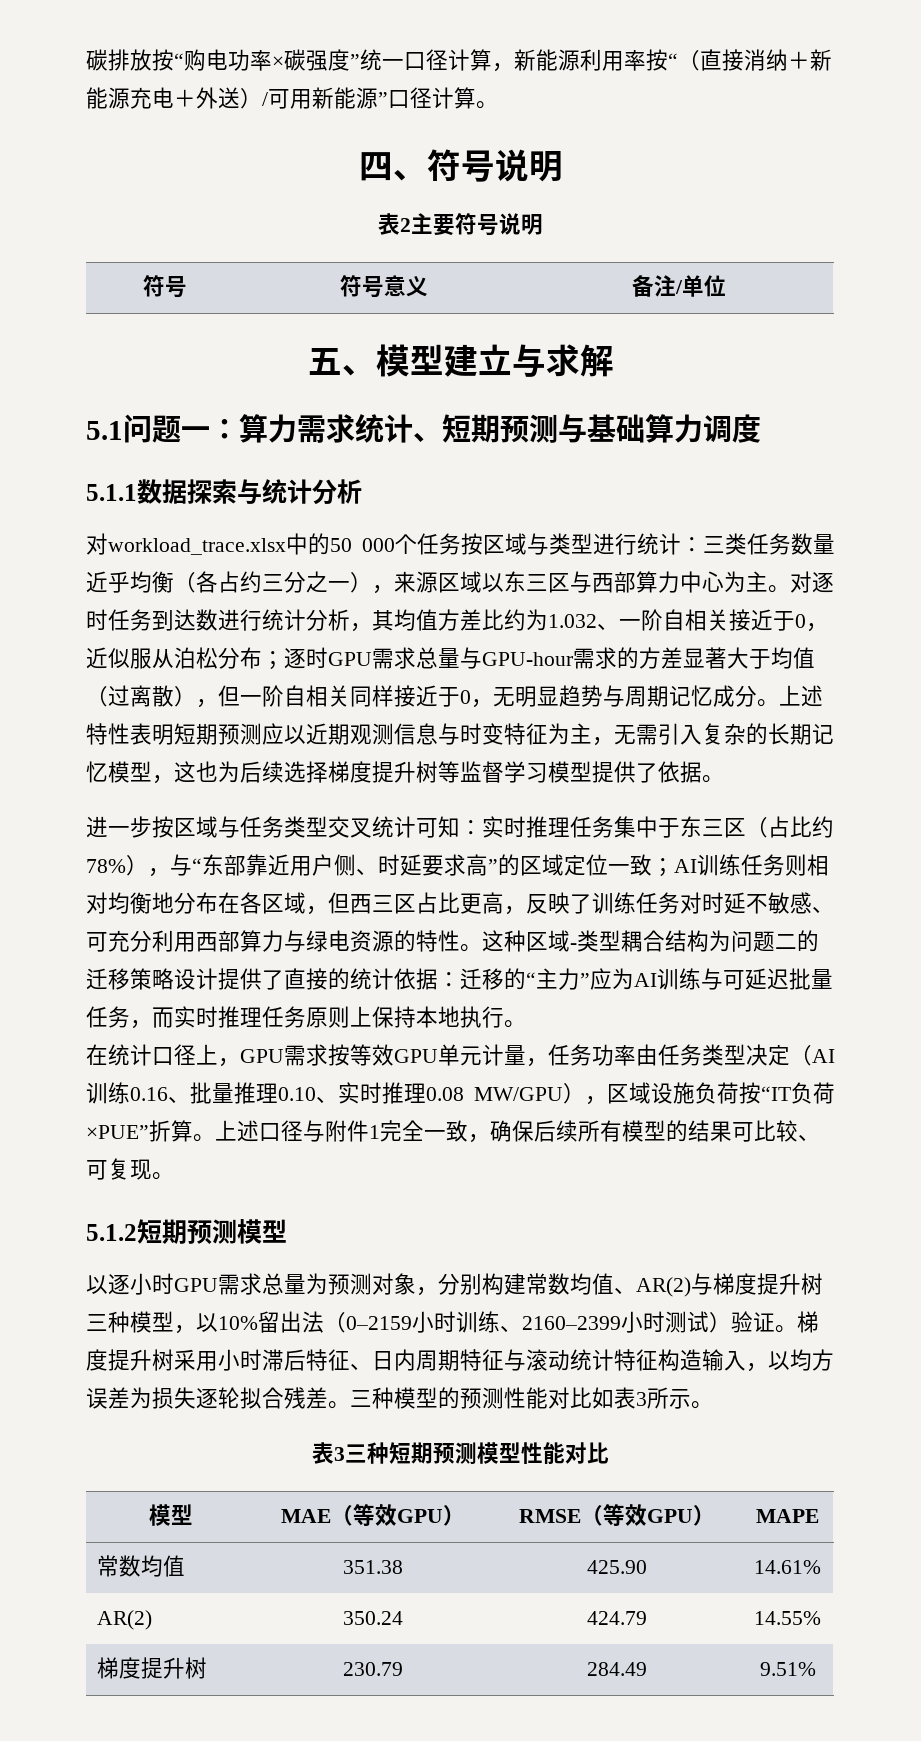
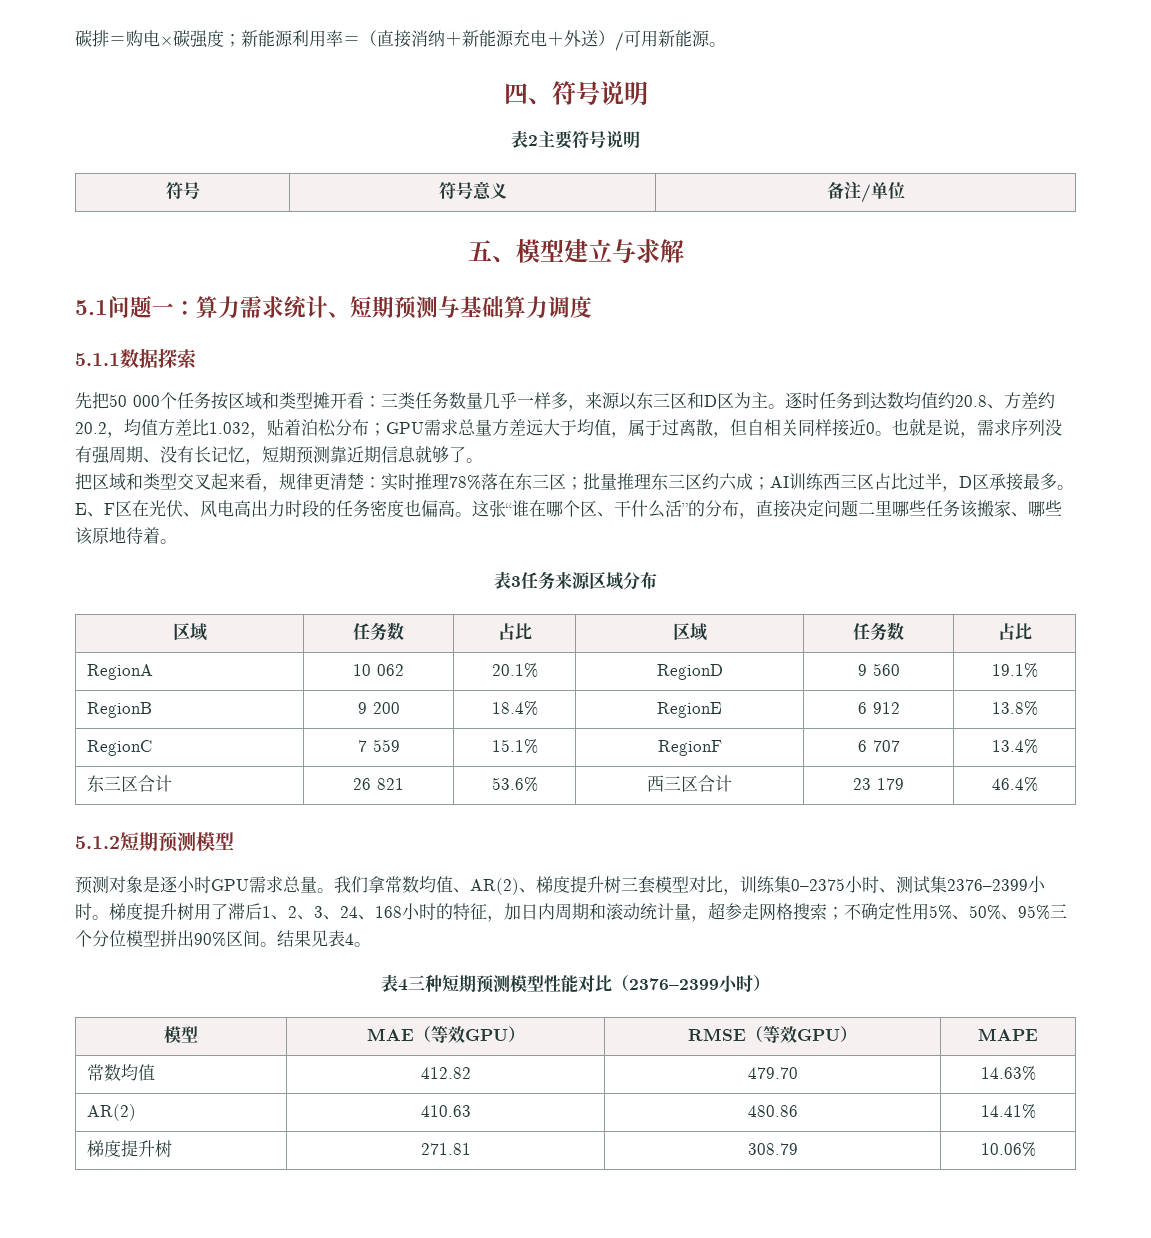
[130,49,514,72] 放按“购电功率×碳强度”统一口径计算， -> [109,30,241,48] ＝购电×碳强度；
[646,49,678,71] 按“ -> [343,36,360,45] ＝
[378,87,476,109] ”口径计算 -> (710, 38) none
[237,479,362,505] [86,533,330,555] 与统计分析 // 对workload_trace.xlsx中的 -> [75,392,109,409] // 先把
[527,533,835,555] [86,571,834,594] [86,609,828,632] [86,647,174,669] 与类型进行统计：三类任务数量近乎均衡（各占约三分之一），来源区域以东三区与西部算力中心为主。对逐时任务到达数进行统计分析，其均值方差比约为1.032、一阶自相关接近于0，近似服从 -> [262,392,1055,411] [75,419,301,438] 和类型摊开看：三类任务数量几乎一样多，来源以东三区和D区为主。逐时任务到达数均值约20.8、方差约20.2，均值方差比1.032，贴着
[284,647,815,669] [86,685,823,708] [86,723,834,746] [86,761,724,784] [86,816,834,838] [86,854,829,877] [86,892,834,915] [86,930,819,952] [86,968,833,990] [86,1006,526,1029] [86,1044,835,1067] [86,1082,835,1105] [86,1120,820,1143] [86,1158,174,1180] 逐时GPU需求总量与GPU-hour需求的方差显著大于均值（过离散），但一阶自相关同样接近于0，无明显趋势与周期记忆成分。上述特性表明短期预测应以近期观测信息与时变特征为主，无需引入复杂的长期记忆模型，这也为后续选择梯度提升树等监督学习模型提供了依据。 // 进一步按区域与任务类型交叉统计可知：实时推理任务集中于东三区（占比约78%），与“东部靠近用户侧、时延要求高”的区域定位一致；AI训练任务则相对均衡地分布在各区域，但西三区占比更高，反映了训练任务对时延不敏感、可充分利用西部算力与绿电资源的特性。这种区域-类型耦合结构为问题二的迁移策略设计提供了直接的统计依据：迁移的“主力”应为AI训练与可延迟批量任务，而实时推理任务原则上保持本地执行。 // 在统计口径上，GPU需求按等效GPU单元计量，任务功率由任务类型决定（AI训练0.16、批量推理0.10、实时推理0.08 MW/GPU），区域设施负荷按“IT负荷×PUE”折算。上述口径与附件1完全一致，确保后续所有模型的结果可比较、可复现。 -> [386,418,1062,438] [75,445,483,465] [75,473,1074,492] [75,500,1062,519] [75,527,177,545] [494,571,657,590] [172,623,207,641] [353,622,404,641] [497,623,532,640] [672,623,707,641] [853,622,904,641] [997,623,1032,640] [86,664,153,680] [353,664,404,676] [491,663,538,678] [656,664,723,680] [857,663,900,676] [991,663,1038,678] [86,702,152,718] [357,702,400,714] [491,701,538,716] [657,702,722,718] [857,702,900,714] [991,701,1038,716] [86,740,152,756] [357,739,400,752] [491,739,538,754] [657,740,722,756] [857,740,900,752] [991,739,1038,754] [86,775,172,792] [353,778,404,790] [491,777,538,792] [647,775,732,792] [853,778,904,790] [991,777,1038,792] GPU需求总量方差远大于均值，属于过离散，但自相关同样接近0。也就是说，需求序列没有强周期、没有长记忆，短期预测靠近期信息就够了。 // 把区域和类型交叉起来看，规律更清楚：实时推理78%落在东三区；批量推理东三区约六成；AI训练西三区占比过半，D区承接最多。E、F区在光伏、风电高出力时段的任务密度也偏高。这张“谁在哪个区、干什么活”的分布，直接决定问题二里哪些任务该搬家、哪些该原地待着。 // 表3任务来源区域分布 // 区域 | 任务数 | 占比 | 区域 | 任务数 | 占比 // RegionA | 10 062 | 20.1% | RegionD | 9 560 | 19.1% // RegionB | 9 200 | 18.4% | RegionE | 6 912 | 13.8% // RegionC | 7 559 | 15.1% | RegionF | 6 707 | 13.4% // 东三区合计 | 26 821 | 53.6% | 西三区合计 | 23 179 | 46.4%
[86,1275,108,1294] 以 -> [75,876,160,894] 预测对象是
[306,1273,526,1296] 为预测对象，分别构建 -> [317,876,385,893] 。我们拿
[691,1273,713,1295] 与 -> [519,888,536,893] 、
[108,1311,819,1334] [86,1349,372,1371] 种模型，以10%留出法（0–2159小时训练、2160–2399小时测试）验证。梯度提升树采用小时滞后特征、 -> [638,876,1046,895] [75,903,521,922] 套模型对比，训练集0–2375小时、测试集2376–2399小时。梯度提升树用了滞后1、2、3、24、168小时的特征，加
[460,1349,526,1371] 特征与 -> [589,903,606,920] 和
[614,1349,834,1372] [86,1387,713,1409] [312,1442,345,1464] 特征构造输入，以均方误差为损失逐轮拟合残差。三种模型的预测性能对比如表3所示。 // 表3 -> [674,902,1067,922] [75,930,371,947] [381,974,408,992] 量，超参走网格搜索；不确定性用5%、50%、95%三个分位模型拼出90%区间。结果见表4。 // 表4
(609, 1453) none -> [612,975,770,992] （2376–2399小时）
[343,1560,403,1574] [586,1560,647,1574] [754,1560,821,1574] [96,1610,152,1630] [343,1611,403,1625] [586,1611,647,1625] [754,1611,821,1625] 351.38 | 425.90 | 14.61% // AR(2) | 350.24 | 424.79 | 14.55% -> [420,1067,471,1079] [747,1067,798,1079] [980,1066,1036,1081] [86,1104,136,1121] [420,1105,471,1117] [747,1105,798,1117] [980,1104,1036,1119] 412.82 | 479.70 | 14.63% // AR(2) | 410.63 | 480.86 | 14.41%
[343,1662,403,1676] [586,1662,647,1676] [759,1662,816,1676] 230.79 | 284.49 | 9.51% -> [420,1143,471,1155] [747,1143,798,1155] [980,1142,1036,1157] 271.81 | 308.79 | 10.06%

